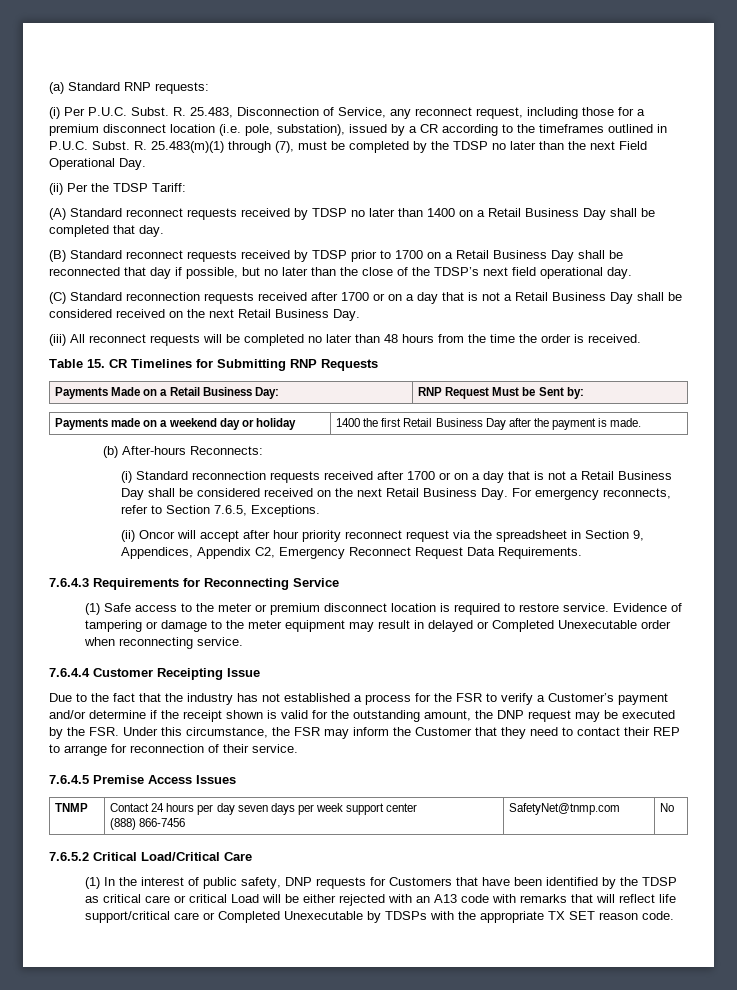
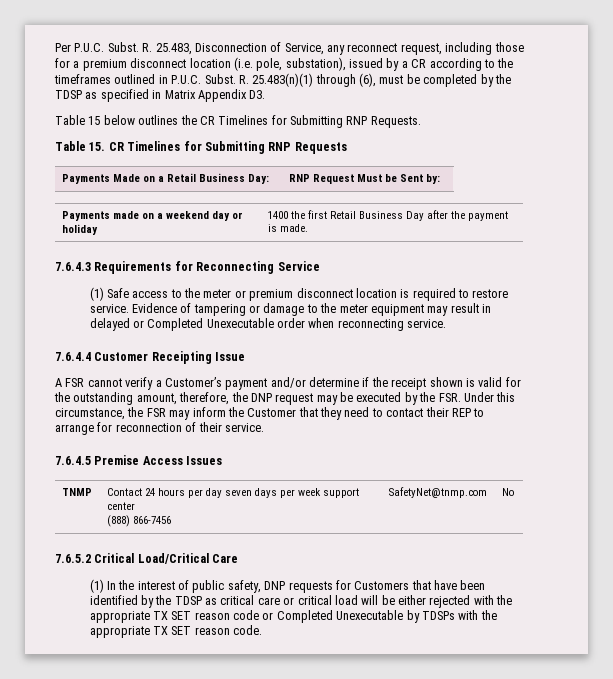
[49,82,209,94] [49,107,60,119] (a) Standard RNP requests: // (i) -> (55, 47) none
[151,141,294,153] 25.483(m)(1) through (7), -> [252,73,376,87] 25.483(n)(1) through (6),
[492,141,647,150] [49,158,146,170] [49,183,186,195] [49,208,655,220] [49,225,164,237] [49,250,623,262] [49,267,632,279] [49,292,682,304] [49,309,360,321] [49,334,641,346] no later than the next Field Operational Day. // (ii) Per the TDSP Tariff: // (A) Standard reconnect requests received by TDSP no later than 1400 on a Retail Business Day shall be completed that day. // (B) Standard reconnect requests received by TDSP prior to 1700 on a Retail Business Day shall be reconnected that day if possible, but no later than the close of the TDSP’s next field operational day. // (C) Standard reconnection requests received after 1700 or on a day that is not a Retail Business Day shall be considered received on the next Retail Business Day. // (iii) All reconnect requests will be completed no later than 48 hours from the time the order is received. -> [85,89,266,102] [55,115,421,128] as specified in Matrix Appendix D3. // Table 15 below outlines the CR Timelines for Submitting RNP Requests.
[102,446,263,458] [120,471,672,483] [120,488,671,500] [120,505,320,517] [120,530,644,542] [120,547,582,559] // (b) After-hours Reconnects: // (i) Standard reconnection requests received after 1700 or on a day that is not a Retail Business Day shall be considered received on the next Retail Business Day. For emergency reconnects, refer to Section 7.6.5, Exceptions. // (ii) Oncor will accept after hour priority reconnect request via the spreadsheet in Section 9, Appendices, Appendix C2, Emergency Reconnect Request Data Requirements. -> (309, 228) none
[49,693,497,705] Due to the fact that the industry has not established a process for the FSR to -> [55,378,122,387] A FSR cannot
(471, 715) none -> [179,392,230,405] therefore,
[230,894,259,903] Load -> [334,595,358,605] load
[415,894,676,903] [84,911,199,923] an A13 code with remarks that will reflect life support/critical care -> [496,595,513,605] [89,610,260,623] the appropriate TX SET reason code

